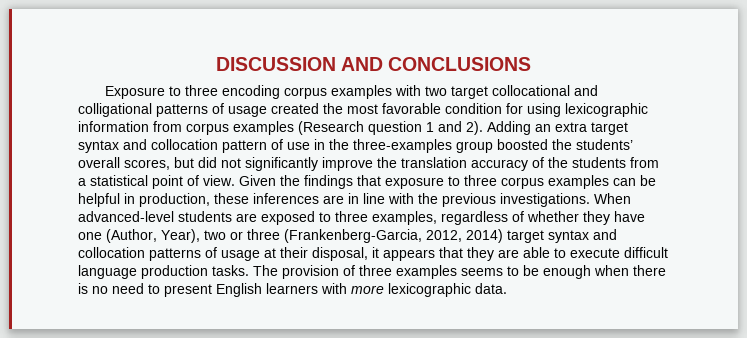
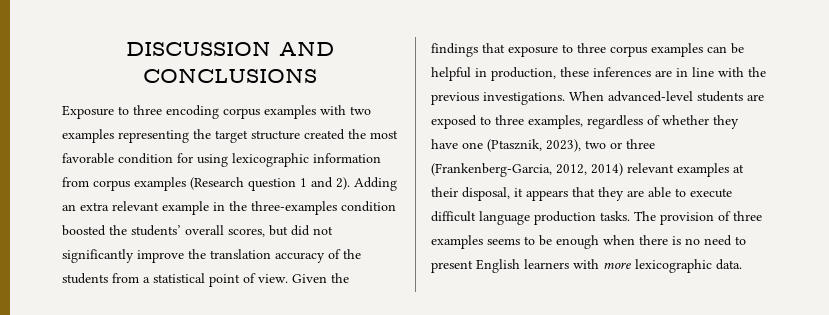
[451,85,599,99] [78,103,267,117] target collocational and colligational patterns of usage -> [62,129,300,143] examples representing the target structure
[591,122,628,135] [78,139,310,153] target syntax and collocation pattern of use -> [112,201,209,215] relevant example
[456,141,493,153] group -> [341,201,396,212] condition
[106,229,200,243] (Author, Year), -> [487,139,581,152] (Ptasznik, 2023),
[507,229,617,243] [78,247,260,261] target syntax and collocation patterns of usage -> [627,163,729,177] relevant examples

